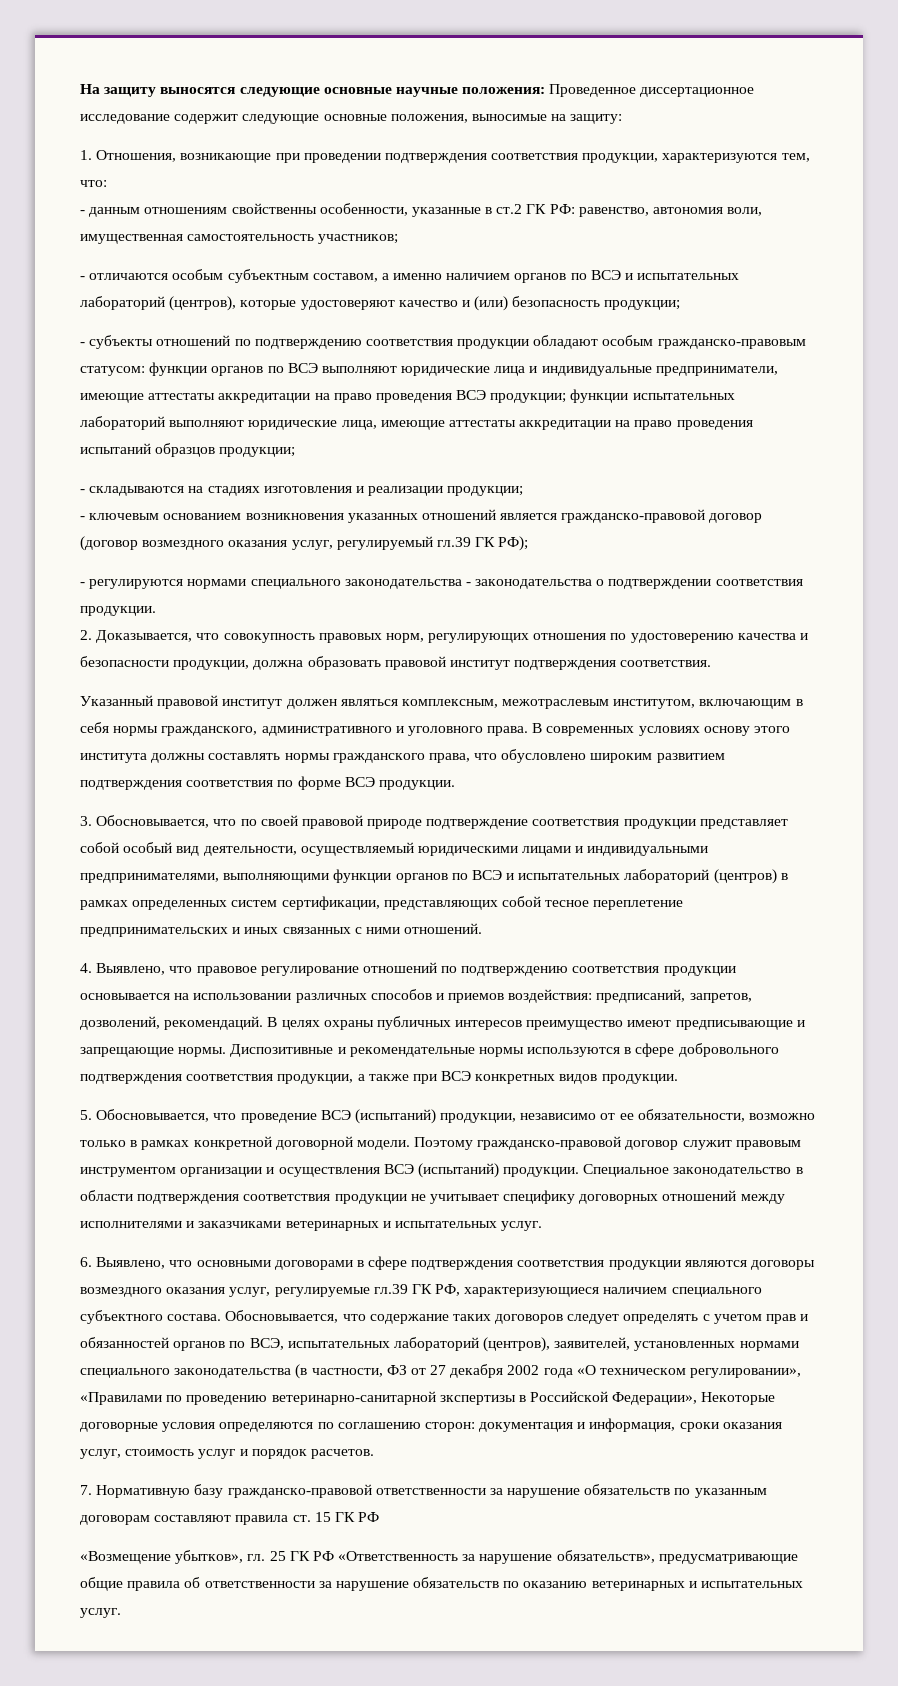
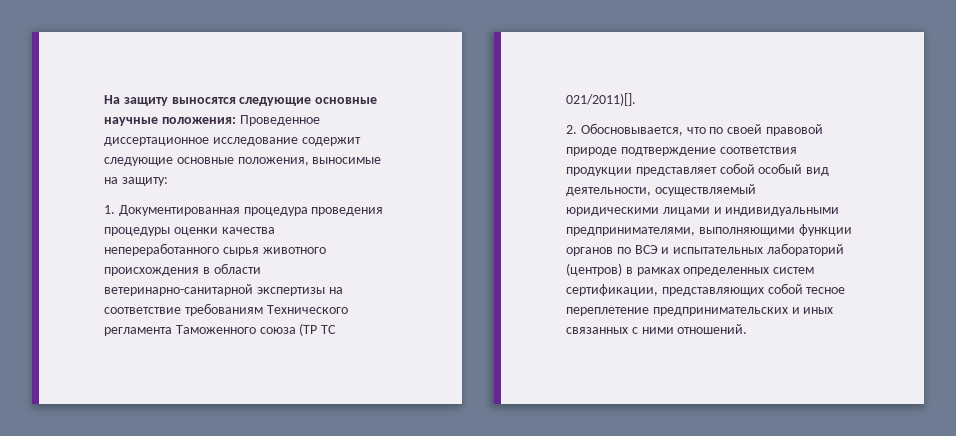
[96,150,810,163] [80,180,107,187] [80,203,763,217] [80,234,399,244] [80,269,740,283] [80,296,681,311] [80,335,806,349] [80,362,778,376] [80,389,735,403] [80,416,753,430] [80,443,296,457] [80,486,524,496] [80,509,763,523] [80,536,529,551] [80,579,803,589] [80,606,156,616] [80,630,809,643] [80,656,712,670] [80,695,803,709] [80,722,791,736] [80,749,725,763] [80,776,455,790] [80,816,92,826] Отношения, возникающие при проведении подтверждения соответствия продукции, характеризуются тем, что: // - данным отношениям свойственны особенности, указанные в ст.2 ГК РФ: равенство, автономия воли, имущественная самостоятельность участников; // - отличаются особым субъектным составом, а именно наличием органов по ВСЭ и испытательных лабораторий (центров), которые удостоверяют качество и (или) безопасность продукции; // - субъекты отношений по подтверждению соответствия продукции обладают особым гражданско-правовым статусом: функции органов по ВСЭ выполняют юридические лица и индивидуальные предприниматели, имеющие аттестаты аккредитации на право проведения ВСЭ продукции; функции испытательных лабораторий выполняют юридические лица, имеющие аттестаты аккредитации на право проведения испытаний образцов продукции; // - складываются на стадиях изготовления и реализации продукции; // - ключевым основанием возникновения указанных отношений является гражданско-правовой договор (договор возмездного оказания услуг, регулируемый гл.39 ГК РФ); // - регулируются нормами специального законодательства - законодательства о подтверждении соответствия продукции. // 2. Доказывается, что совокупность правовых норм, регулирующих отношения по удостоверению качества и безопасности продукции, должна образовать правовой институт подтверждения соответствия. // Указанный правовой институт должен являться комплексным, межотраслевым институтом, включающим в себя нормы гражданского, административного и уголовного права. В современных условиях основу этого института должны составлять нормы гражданского права, что обусловлено широким развитием подтверждения соответствия по форме ВСЭ продукции. // 3. -> [118,205,384,216] [104,227,275,236] [104,243,326,256] [104,263,261,276] [104,284,343,296] [104,303,348,316] [104,323,337,336] [566,93,636,106] [566,125,577,134] Документированная процедура проведения процедуры оценки качества непереработанного сырья животного происхождения в области ветеринарно-санитарной экспертизы на соответствие требованиям Технического регламента Таможенного союза (ТР ТС 021/2011)[]. // 2.
[80,962,736,976] [80,989,752,1003] [80,1016,805,1030] [80,1043,779,1057] [80,1071,678,1084] [80,1109,816,1124] [80,1136,801,1150] [80,1163,803,1178] [80,1190,785,1204] [80,1221,543,1231] [80,1256,816,1270] [80,1284,762,1297] [80,1310,809,1324] [80,1337,799,1352] [80,1364,802,1379] [80,1391,776,1405] [80,1418,782,1432] [80,1449,374,1459] [80,1484,767,1498] [80,1512,380,1525] [80,1550,798,1564] [80,1577,804,1591] [80,1608,121,1618] // 4. Выявлено, что правовое регулирование отношений по подтверждению соответствия продукции основывается на использовании различных способов и приемов воздействия: предписаний, запретов, дозволений, рекомендаций. В целях охраны публичных интересов преимущество имеют предписывающие и запрещающие нормы. Диспозитивные и рекомендательные нормы используются в сфере добровольного подтверждения соответствия продукции, а также при ВСЭ конкретных видов продукции. // 5. Обосновывается, что проведение ВСЭ (испытаний) продукции, независимо от ее обязательности, возможно только в рамках конкретной договорной модели. Поэтому гражданско-правовой договор служит правовым инструментом организации и осуществления ВСЭ (испытаний) продукции. Специальное законодательство в области подтверждения соответствия продукции не учитывает специфику договорных отношений между исполнителями и заказчиками ветеринарных и испытательных услуг. // 6. Выявлено, что основными договорами в сфере подтверждения соответствия продукции являются договоры возмездного оказания услуг, регулируемые гл.39 ГК РФ, характеризующиеся наличием специального субъектного состава. Обосновывается, что содержание таких договоров следует определять с учетом прав и обязанностей органов по ВСЭ, испытательных лабораторий (центров), заявителей, установленных нормами специального законодательства (в частности, ФЗ от 27 декабря 2002 года «О техническом регулировании», «Правилами по проведению ветеринарно-санитарной зкспертизы в Российской Федерации», Некоторые договорные условия определяются по соглашению сторон: документация и информация, сроки оказания услуг, стоимость услуг и порядок расчетов. // 7. Нормативную базу гражданско-правовой ответственности за нарушение обязательств по указанным договорам составляют правила ст. 15 ГК РФ // «Возмещение убытков», гл. 25 ГК РФ «Ответственность за нарушение обязательств», предусматривающие общие правила об ответственности за нарушение обязательств по оказанию ветеринарных и испытательных услуг. -> (748, 329) none

